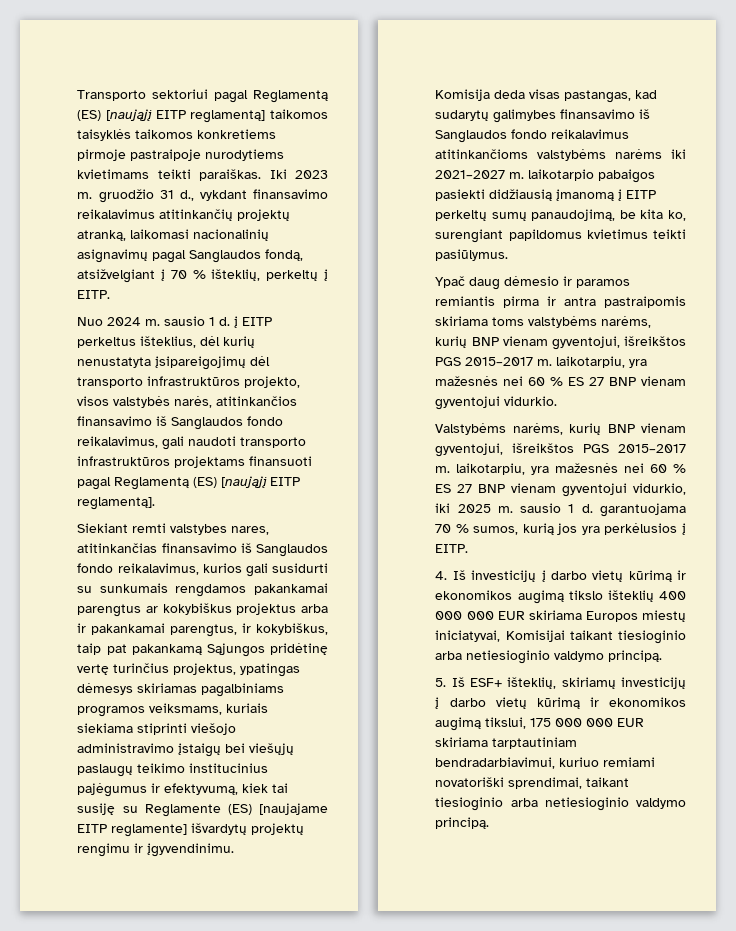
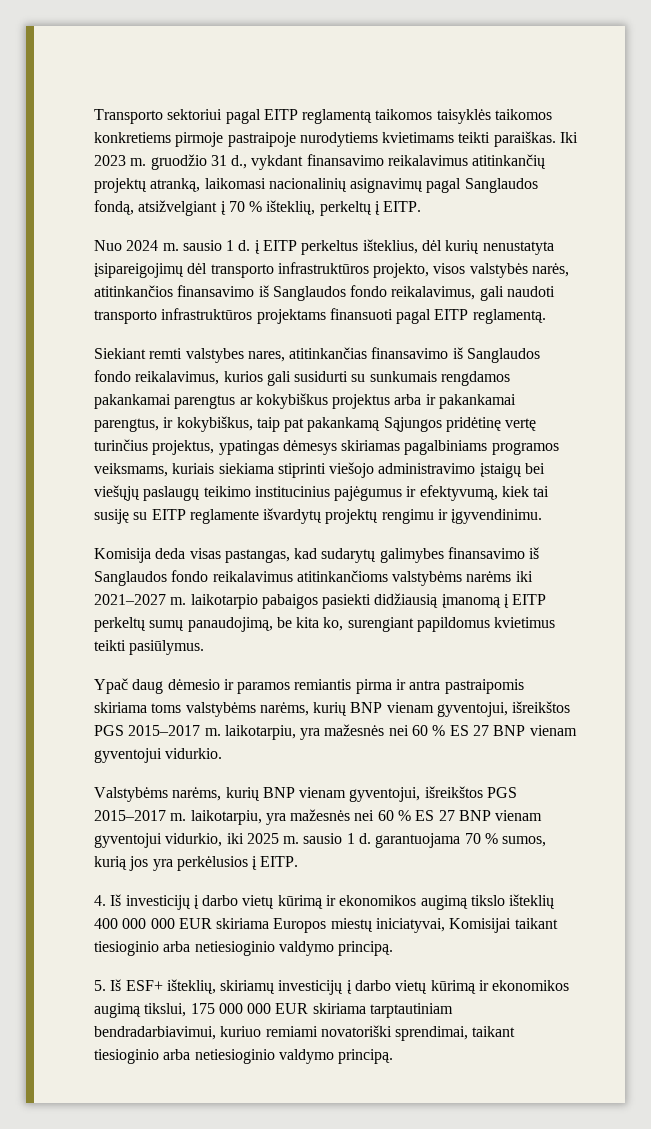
[253,90,328,103] [77,109,266,123] Reglamentą (ES) [naująjį EITP reglamentą] -> [263,109,373,124] EITP reglamentą
[114,476,301,490] [77,497,156,510] Reglamentą (ES) [naująjį EITP reglamentą]. -> [434,309,546,324] EITP reglamentą.
[144,803,328,817] [77,824,188,837] Reglamente (ES) [naujajame EITP reglamente] -> [151,509,259,524] EITP reglamente

